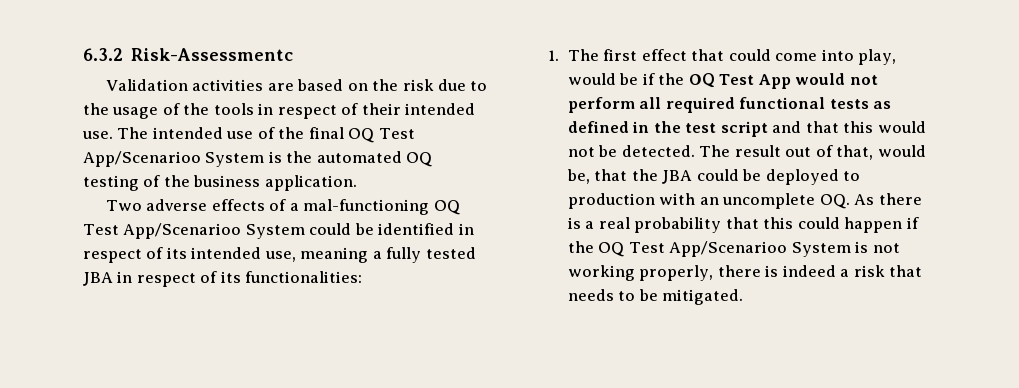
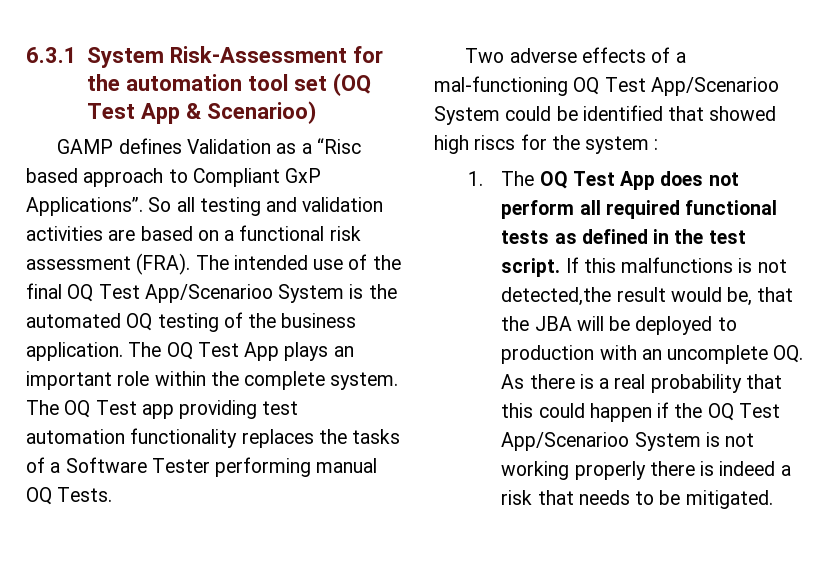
[83,48,294,61] [105,79,488,91] [83,103,476,119] [82,131,113,139] 6.3.2 Risk-Assessmentc // Validation activities are based on the risk due to the usage of the tools in respect of their intended use. -> [26,46,383,68] [86,73,371,96] [86,101,316,124] [57,138,361,154] [26,168,322,187] [26,197,384,216] [26,225,361,241] [26,253,191,275] 6.3.1 System Risk-Assessment for the automation tool set (OQ Test App & Scenarioo) // GAMP defines Validation as a “Risc based approach to Compliant GxP Applications”. So all testing and validation activities are based on a functional risk assessment (FRA).
(357, 183) none -> [128,342,354,361] [26,371,399,390] [26,400,299,419] [26,428,401,448] [26,457,378,477] [26,487,113,505] The OQ Test App plays an important role within the complete system. The OQ Test app providing test automation functionality replaces the tasks of a Software Tester performing manual OQ Tests.
[458,223,474,235] [83,247,476,263] [83,271,363,287] [547,49,897,65] [567,73,846,89] in respect of its intended use, meaning a fully tested JBA in respect of its functionalities: // 1. The first effect that could come into play, would be if the OQ Test App would -> [668,106,777,121] [434,134,659,154] [467,171,704,190] that showed high riscs for the system : // 1. The OQ Test App does
[720,121,926,137] [567,145,874,160] script and that this would not be detected. The result out of that, -> [501,257,787,277] [501,287,666,306] script. If this malfunctions is not detected,the result
[696,169,739,181] could -> [576,316,604,331] will
[639,265,714,281] properly, -> [574,461,646,480] properly

